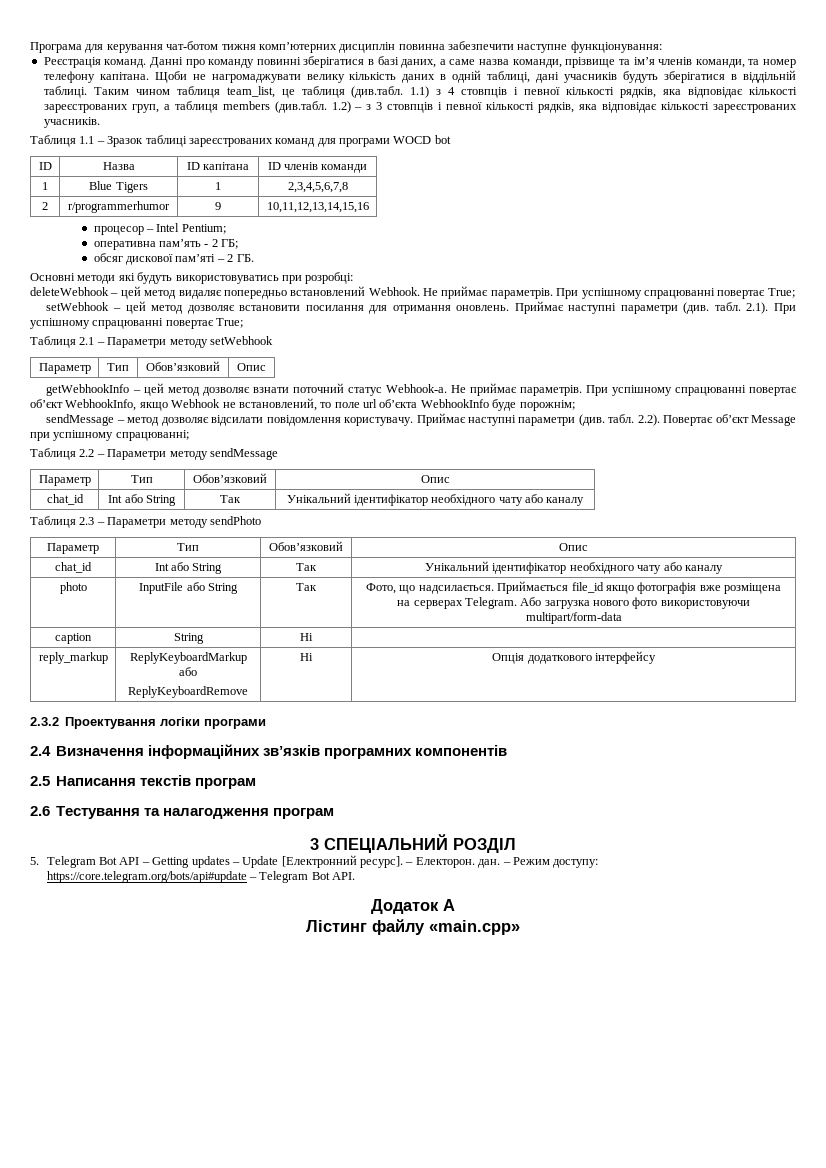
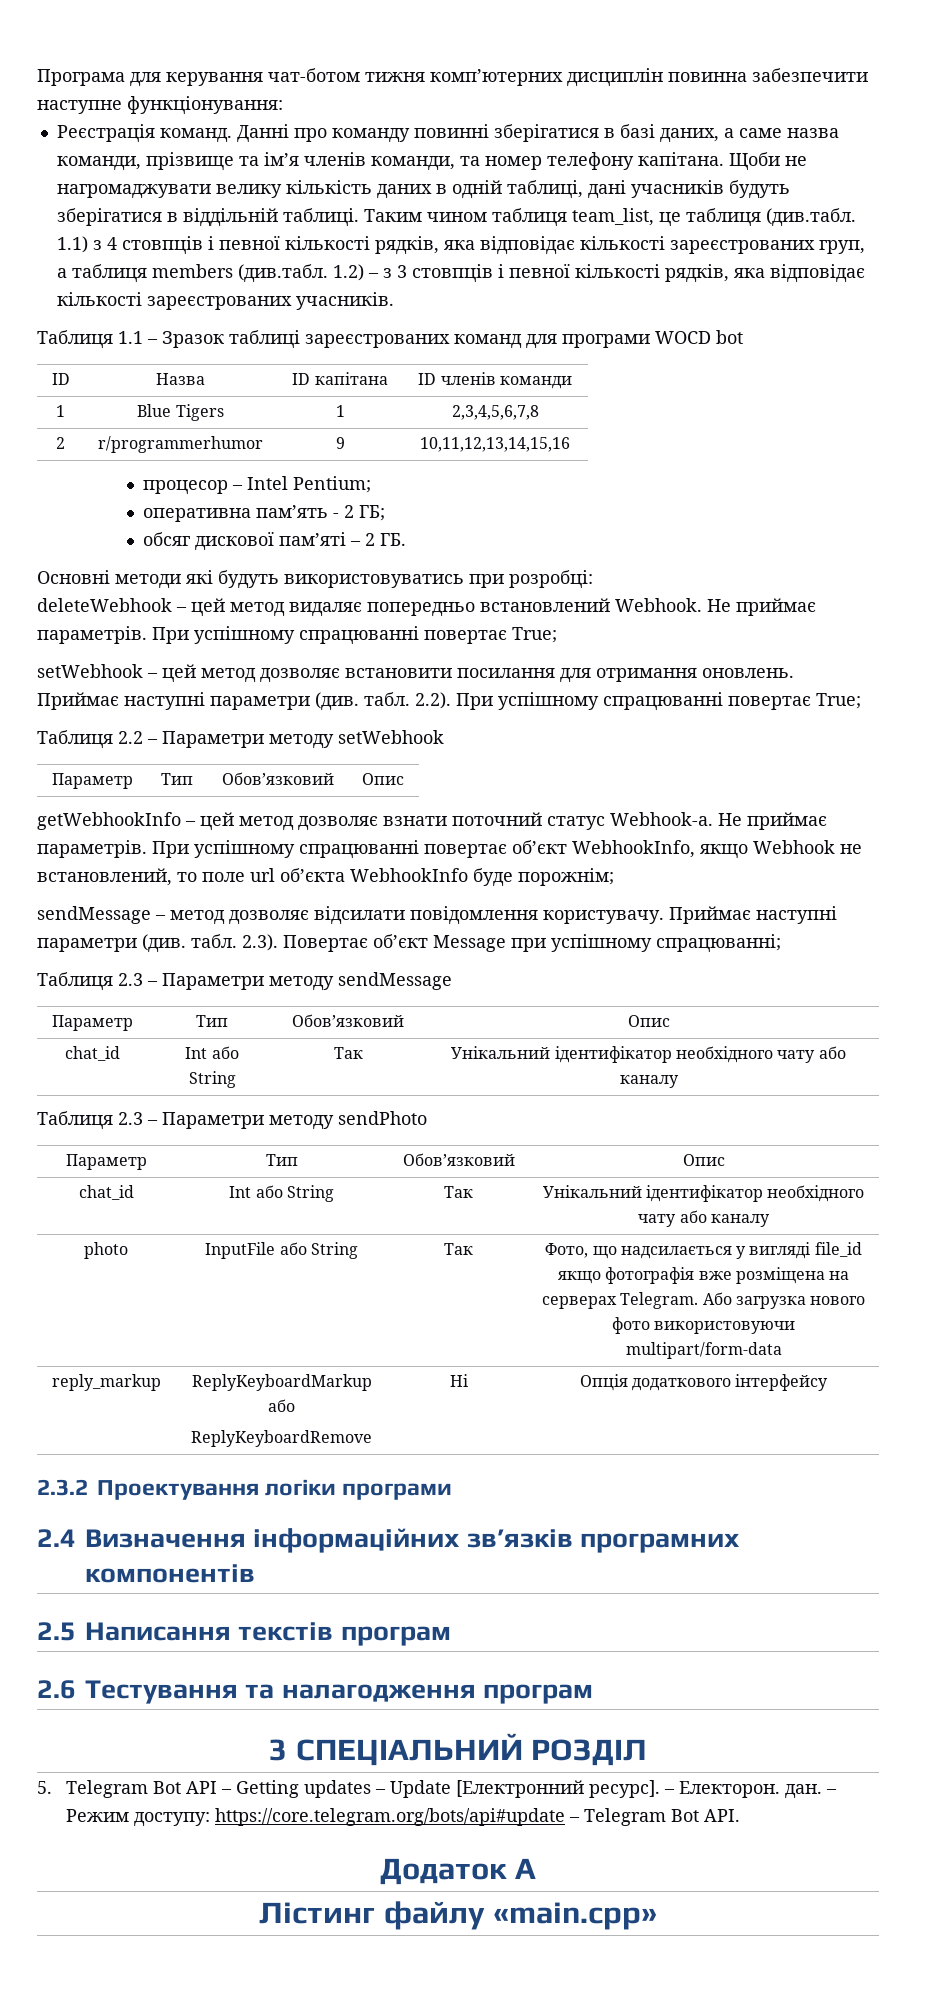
[746,302,769,314] 2.1). -> [415,692,451,709] 2.2).
[79,337,95,345] 2.1 -> [118,731,143,744] 2.2
[637,414,660,426] 2.2). -> [242,934,278,951] 2.3).
[79,449,95,457] 2.2 -> [118,973,143,986] 2.3
[418,581,569,594] надсилається. Приймається -> [620,1242,811,1259] надсилається у вигляді
[55,633,92,644] [173,633,204,644] [300,633,313,641] // caption | String | Ні | -> (782, 1350) none

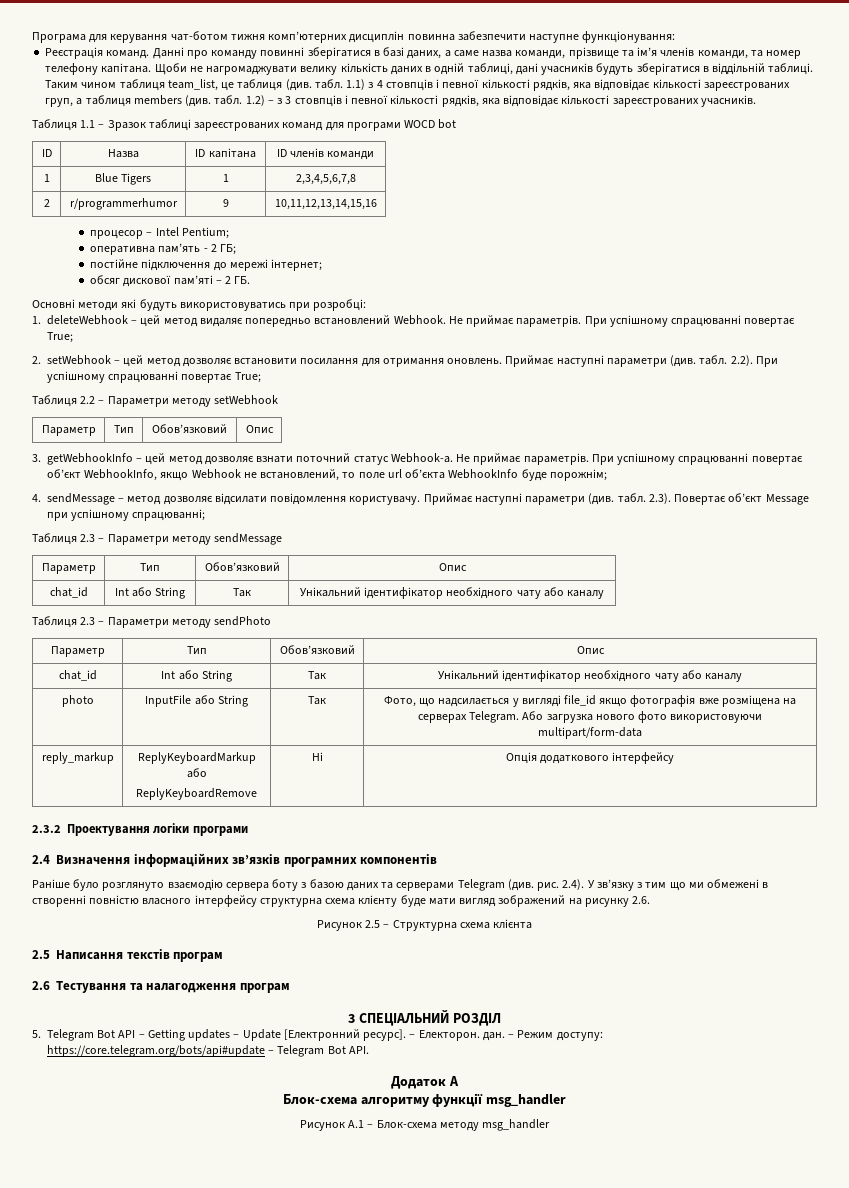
[765,208,856,227] (див.табл. -> [285,79,343,91] (див. табл.
[237,264,328,283] (див.табл. -> [185,95,243,107] (див. табл.
(386, 513) none -> [90,259,323,271] // постійне підключення до мережі інтернет;
(593, 579) none -> [32,316,41,324] 1.
(557, 635) none -> [32,356,41,364] 2.
(404, 779) none -> [32,454,41,462] 3.
(614, 877) none -> [32,494,41,502] 4.
(255, 1573) none -> [32,879,769,891] [32,895,651,907] [316,919,533,931] // Раніше було розглянуто взаємодію сервера боту з базою даних та серверами Telegram (див. рис. 2.4). У зв’язку з тим що ми обмежені в створенні повністю власного інтерфейсу структурна схема клієнту буде мати вигляд зображений на рисунку 2.6. // Рисунок 2.5 – Структурна схема клієнта
[259,1901,657,1930] Лістинг файлу «main.cpp» -> [282,1093,567,1107] [299,1119,551,1131] Блок-схема алгоритму функції msg_handler // Рисунок А.1 – Блок-схема методу msg_handler

